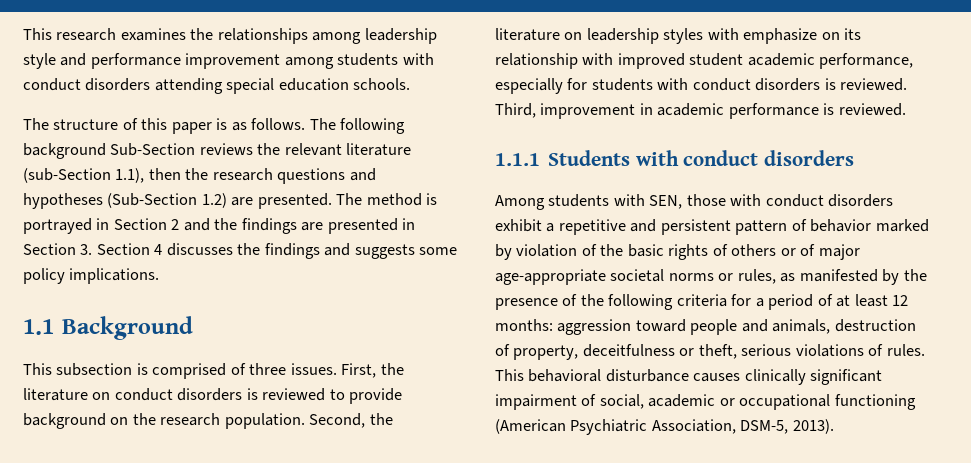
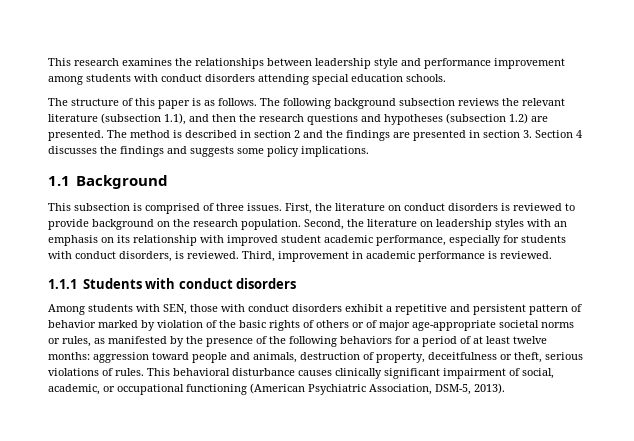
[312,32,362,44] among -> [267,58,312,66] between
[110,143,196,156] Sub-Section -> [399,98,455,106] subsection
[23,168,145,183] (sub-Section 1.1), -> [101,113,209,125] (subsection 1.1), and
[107,193,198,208] (Sub-Section -> [446,113,506,124] (subsection
[23,218,167,234] portrayed in Section -> [185,130,291,138] described in section
[23,243,76,255] Section -> [483,130,520,138] section
[743,28,818,44] emphasize -> [554,221,567,227] [48,235,98,246] an emphasis
[755,78,821,91] disorders -> [119,251,172,262] disorders,
[676,294,727,307] criteria -> [340,336,392,344] behaviors
[892,295,909,306] 12 -> [513,336,547,344] twelve
[648,394,716,407] academic -> [48,384,100,395] academic,

